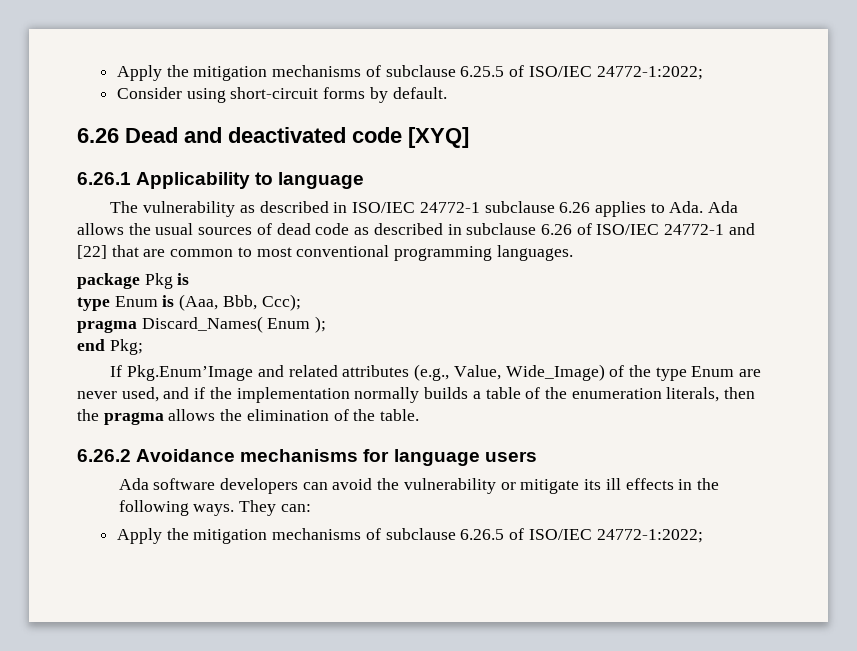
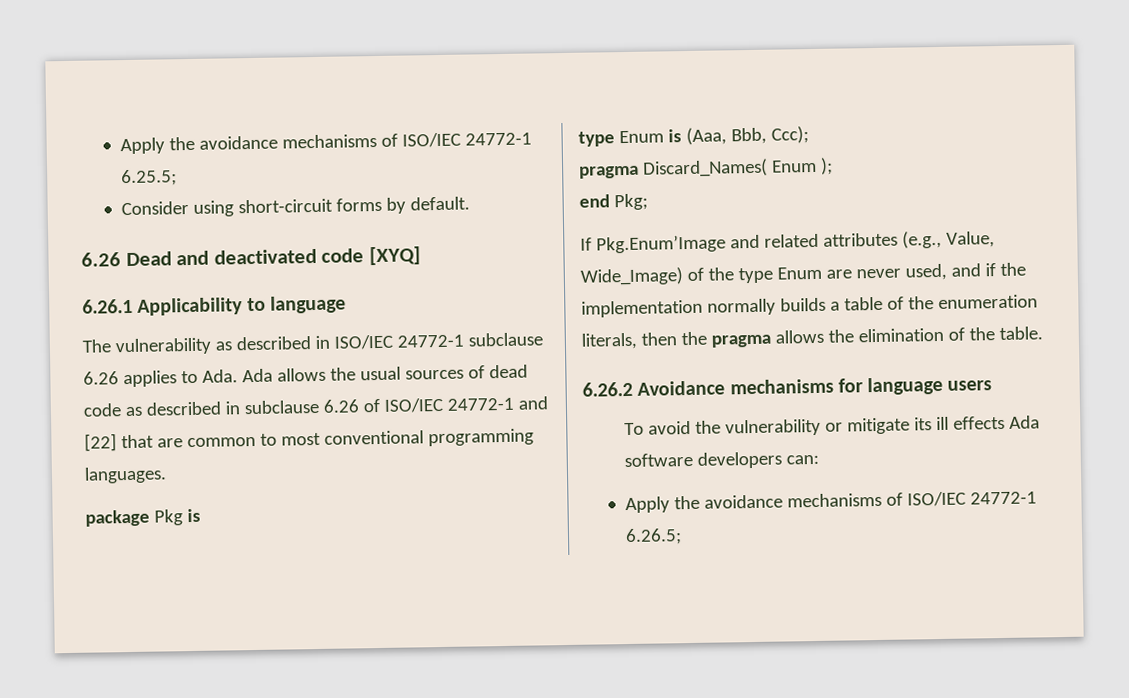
[117,65,703,81] Apply the mitigation mechanisms of subclause 6.25.5 of ISO/IEC 24772-1:2022; -> [119,132,532,155] [120,169,177,187] Apply the avoidance mechanisms of ISO/IEC 24772-1 6.25.5;
[118,478,328,494] Ada software developers can -> [623,422,644,436] To
[678,478,720,490] [118,500,277,516] in the following ways. They -> [1008,415,1040,429] [623,451,782,469] Ada software developers
[193,528,703,544] mitigation mechanisms of subclause 6.26.5 of ISO/IEC 24772-1:2022; -> [703,491,1037,509] [624,528,682,546] avoidance mechanisms of ISO/IEC 24772-1 6.26.5;

